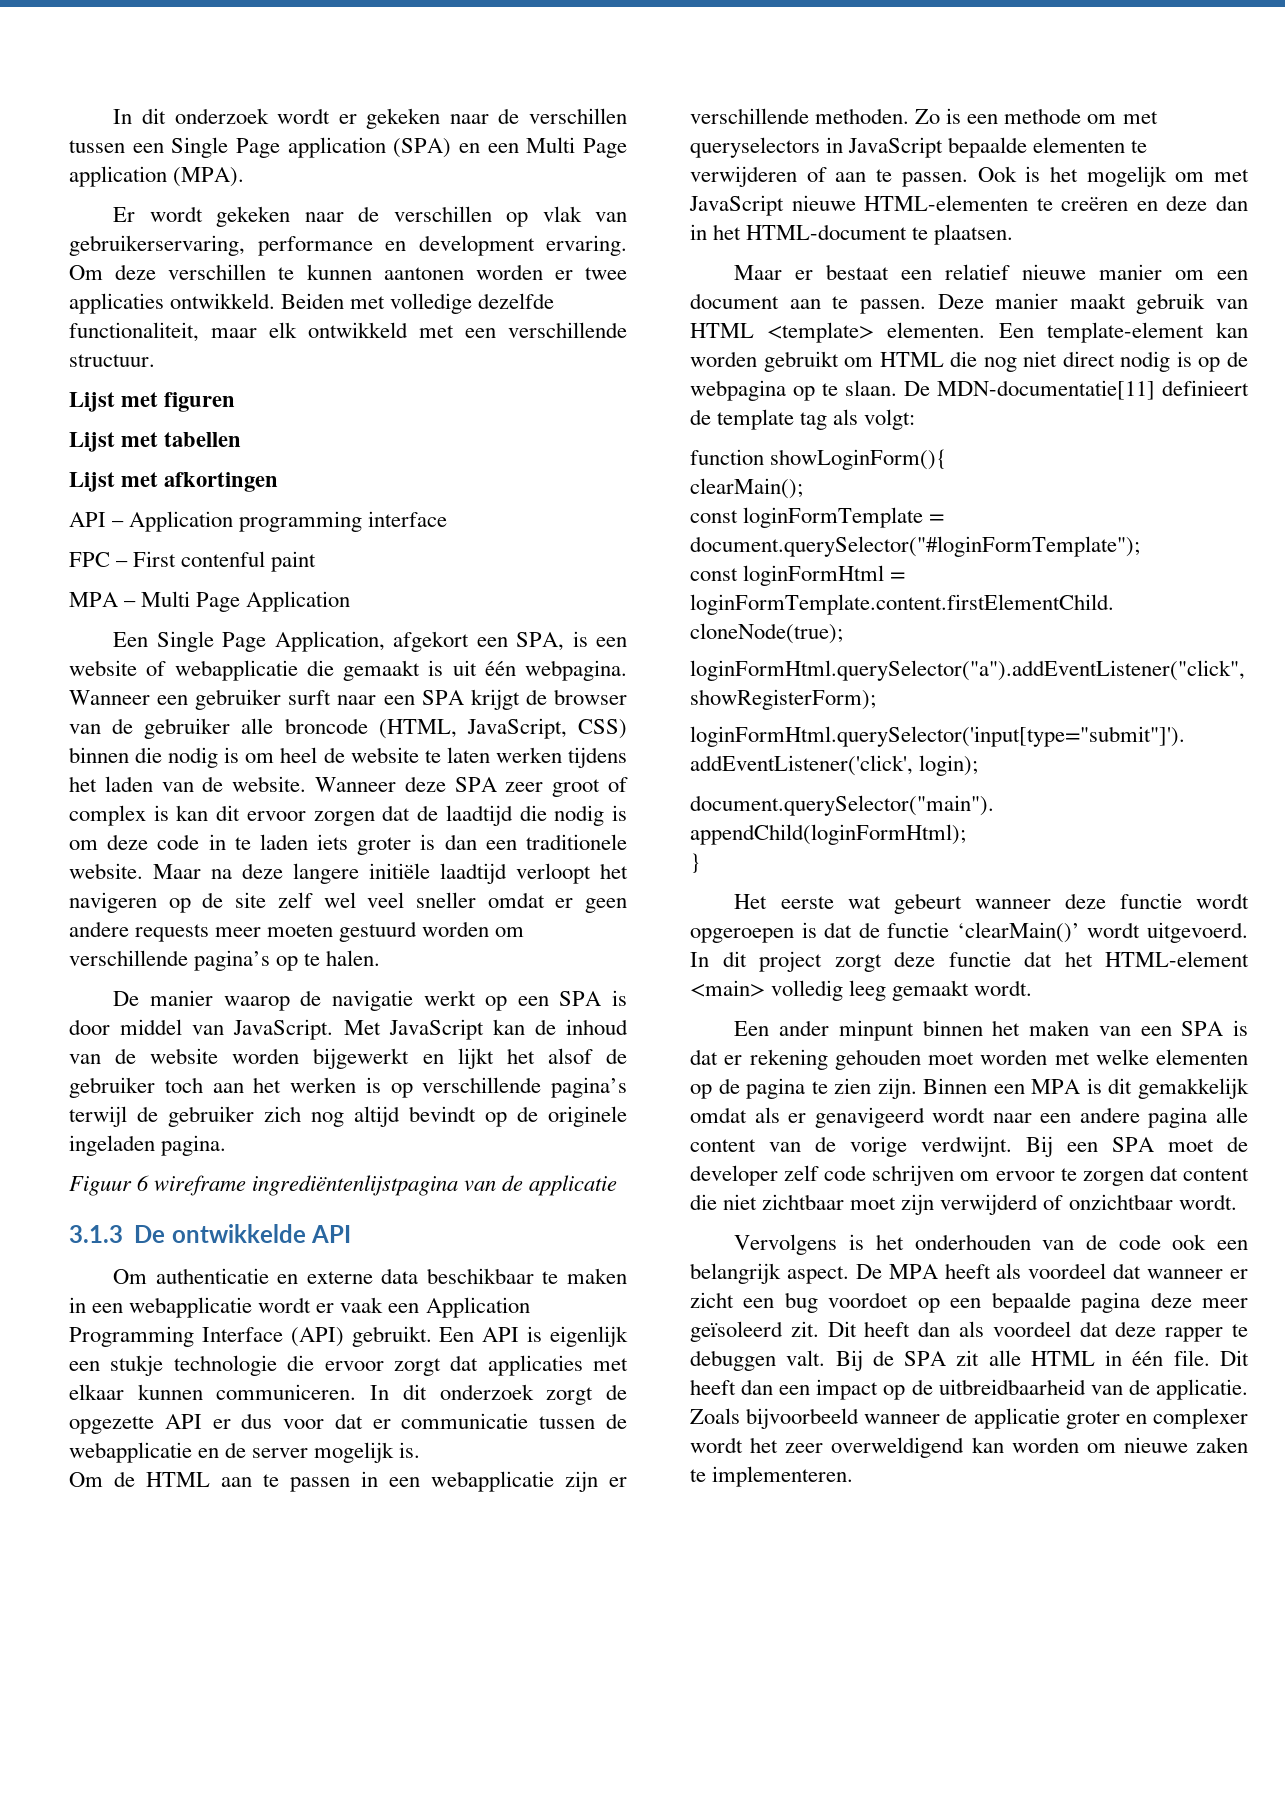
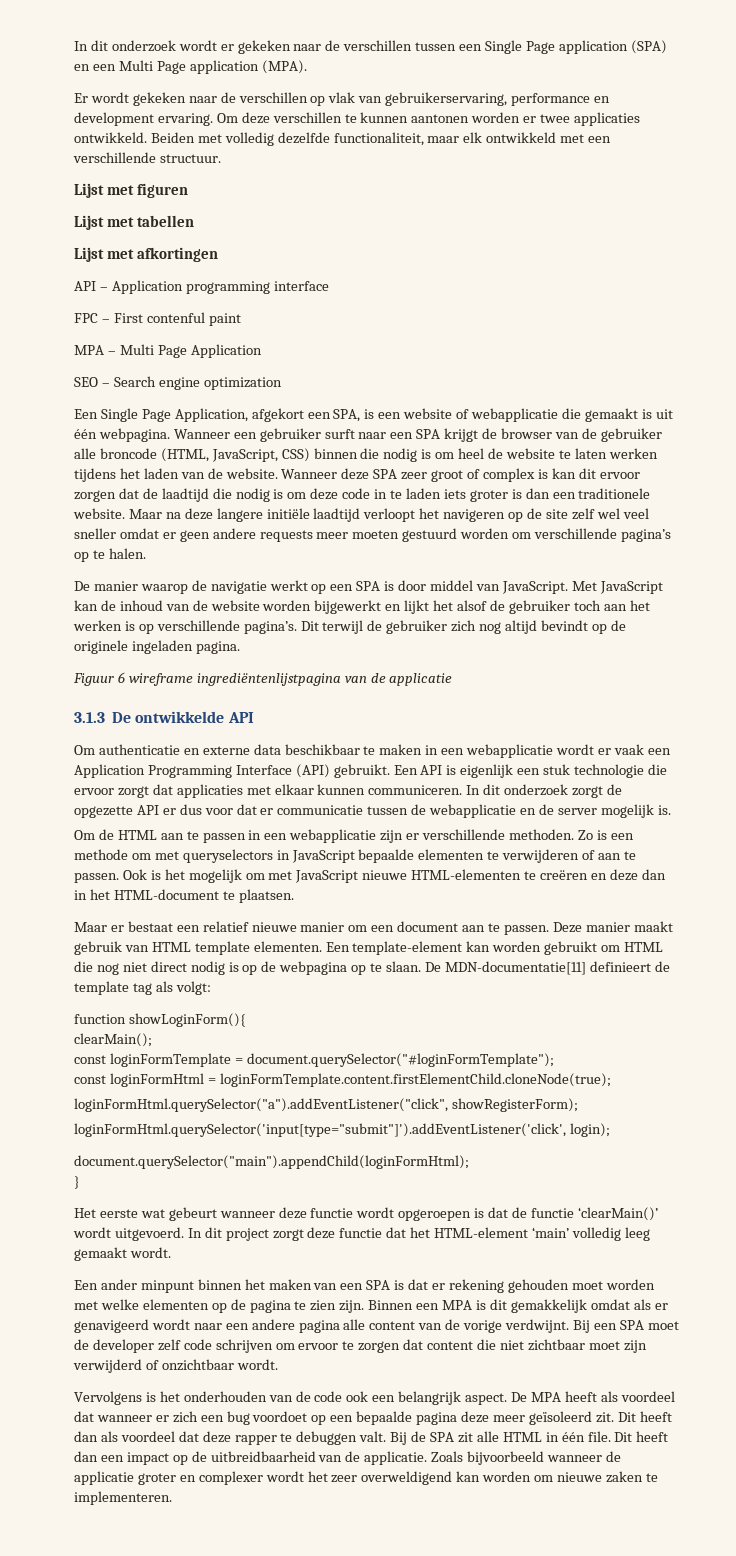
[390,293,473,314] volledige -> [224,132,274,146] volledig
(351, 601) none -> [74,376,282,390] // SEO – Search engine optimization
[551,1077,627,1098] pagina’s -> [243,621,319,634] pagina’s. Dit
[110,1355,164,1376] stukje -> [543,764,571,775] stuk
[767,322,875,343] <template> -> [194,941,250,955] template
[690,980,765,997] <main> -> [532,1227,570,1238] ‘main’
[690,1292,734,1308] zicht -> [172,1411,198,1423] zich

